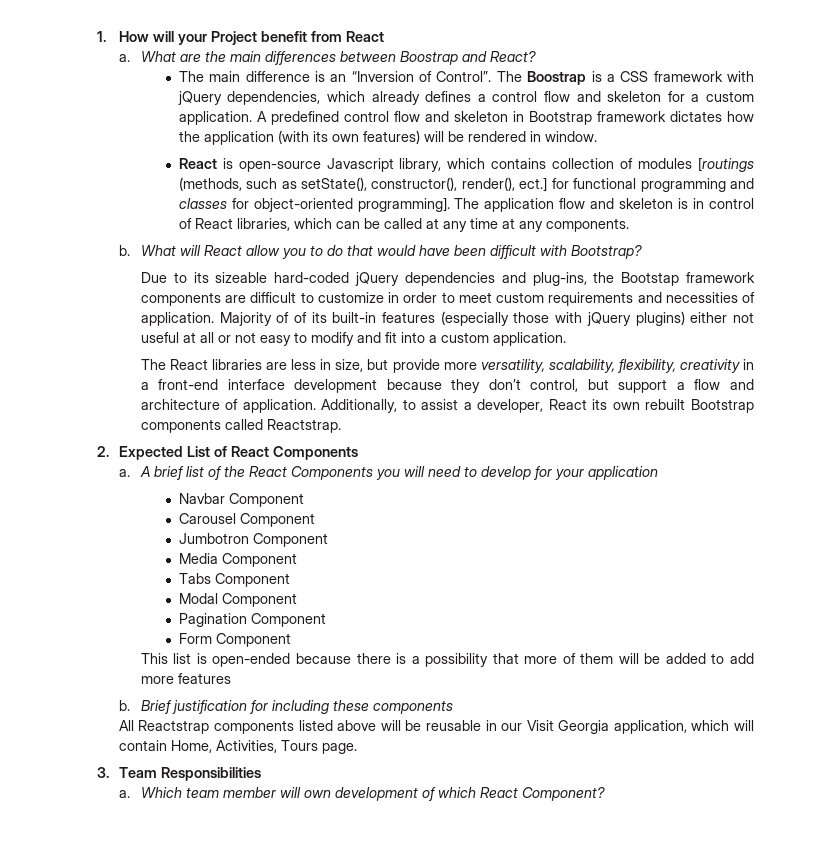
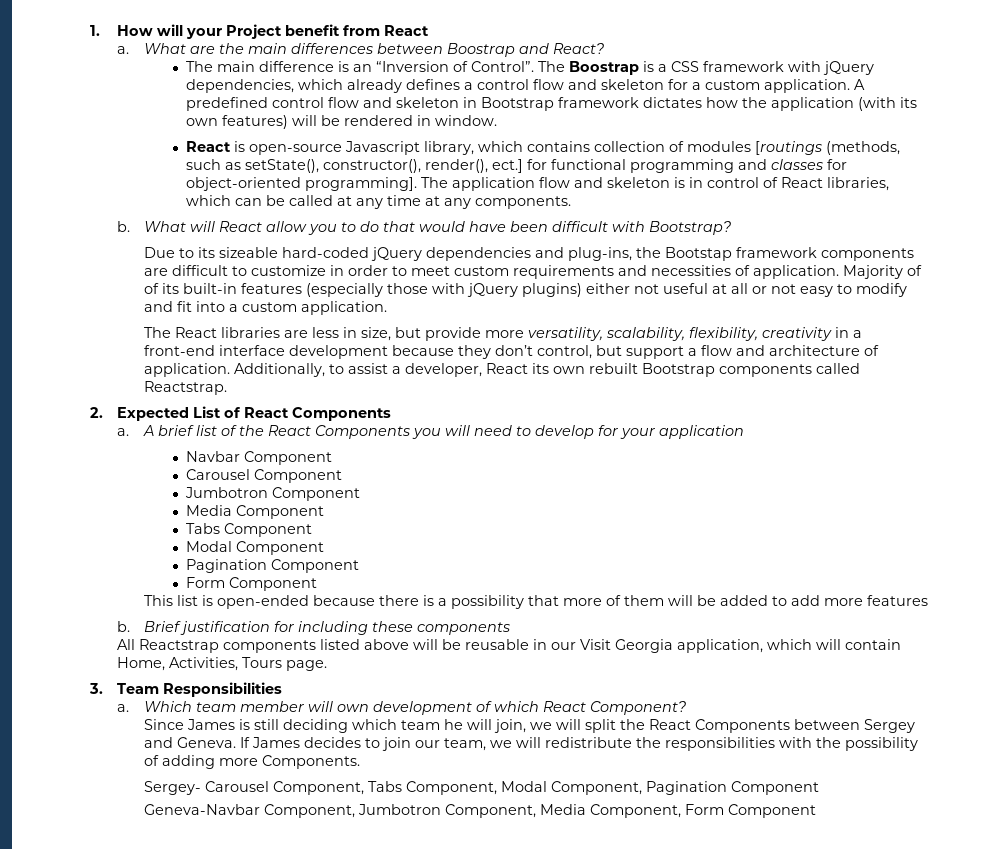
(605, 794) none -> [143,719,915,733] [143,737,918,751] [143,755,360,769] [143,781,819,795] [143,804,816,818] // Since James is still deciding which team he will join, we will split the React Components between Sergey and Geneva. If James decides to join our team, we will redistribute the responsibilities with the possibility of adding more Components. // Sergey- Carousel Component, Tabs Component, Modal Component, Pagination Component // Geneva-Navbar Component, Jumbotron Component, Media Component, Form Component

